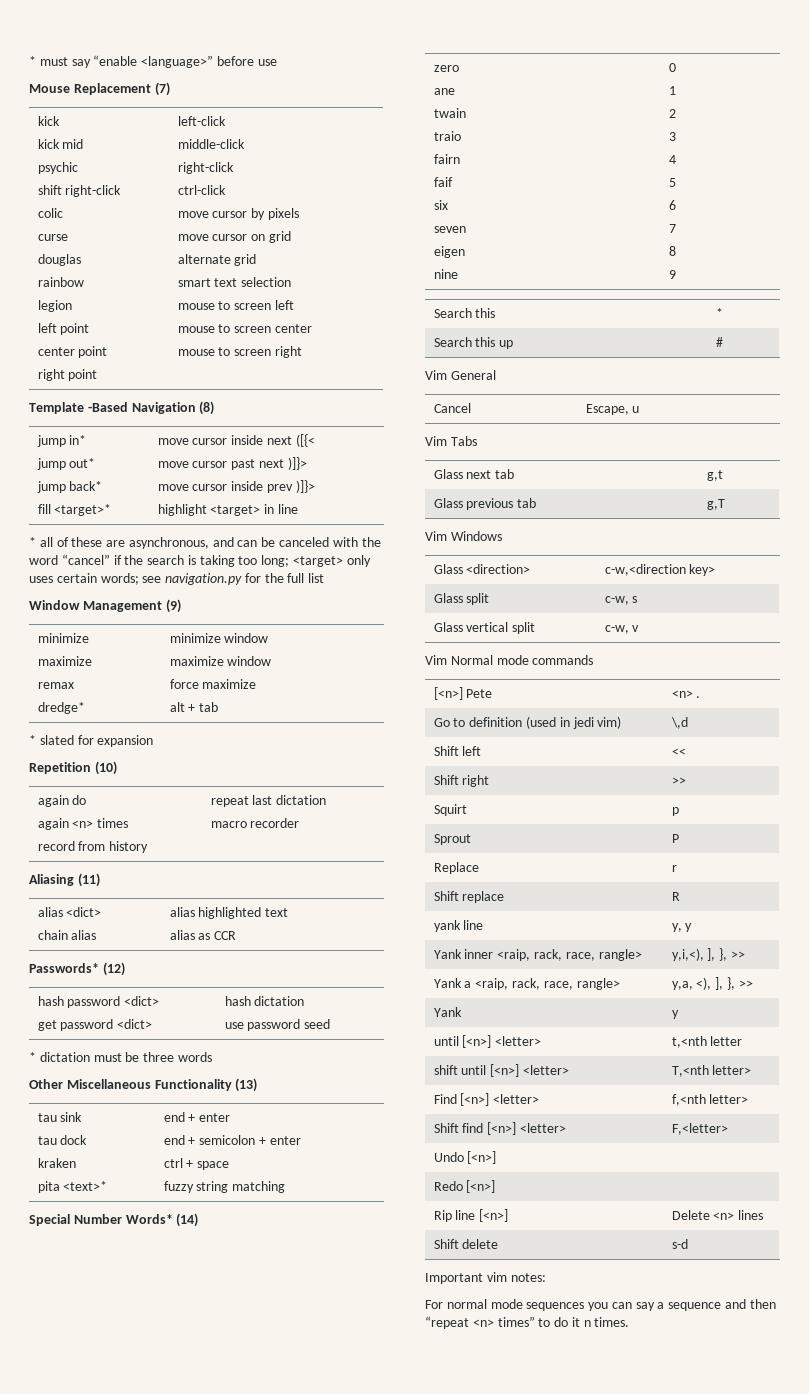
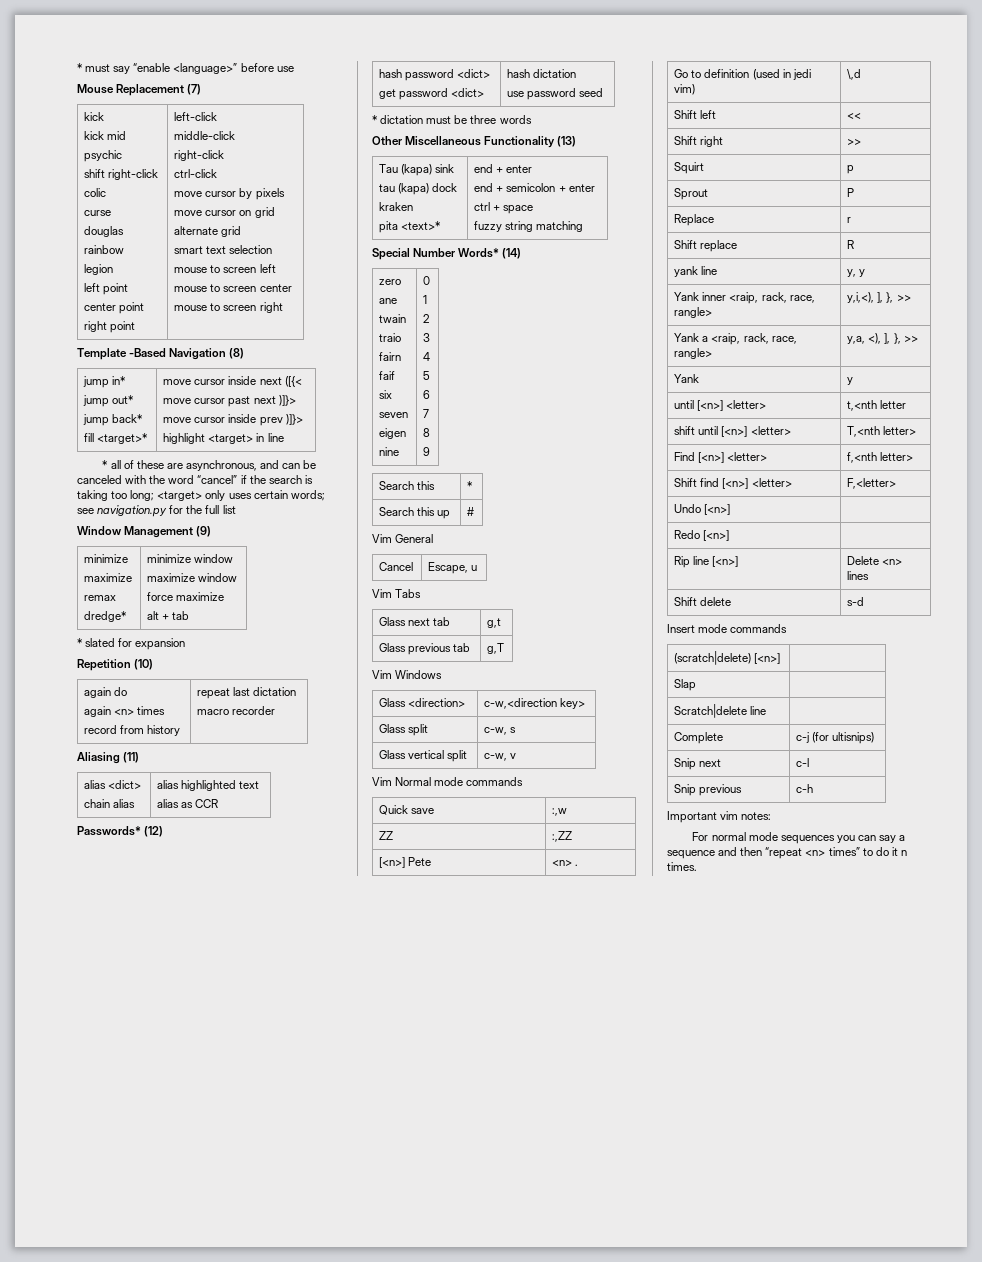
[37,1113,57,1122] tau -> [379,164,433,176] Tau (kapa)
(57, 1140) none -> [398,183,430,195] (kapa)
(594, 660) none -> [379,805,435,815] [552,808,568,816] [379,831,394,840] [552,831,573,842] // Quick save | :,w // ZZ | :,ZZ
(688, 1244) none -> [667,624,788,633] [674,651,781,665] [674,679,697,691] [674,704,767,718] [674,732,724,744] [796,732,875,744] [674,758,722,770] [796,758,810,767] [674,784,743,796] [796,784,814,793] // Insert mode commands // (scratch|delete) [<n>] | // Slap | // Scratch|delete line | // Complete | c-j (for ultisnips) // Snip next | c-l // Snip previous | c-h

